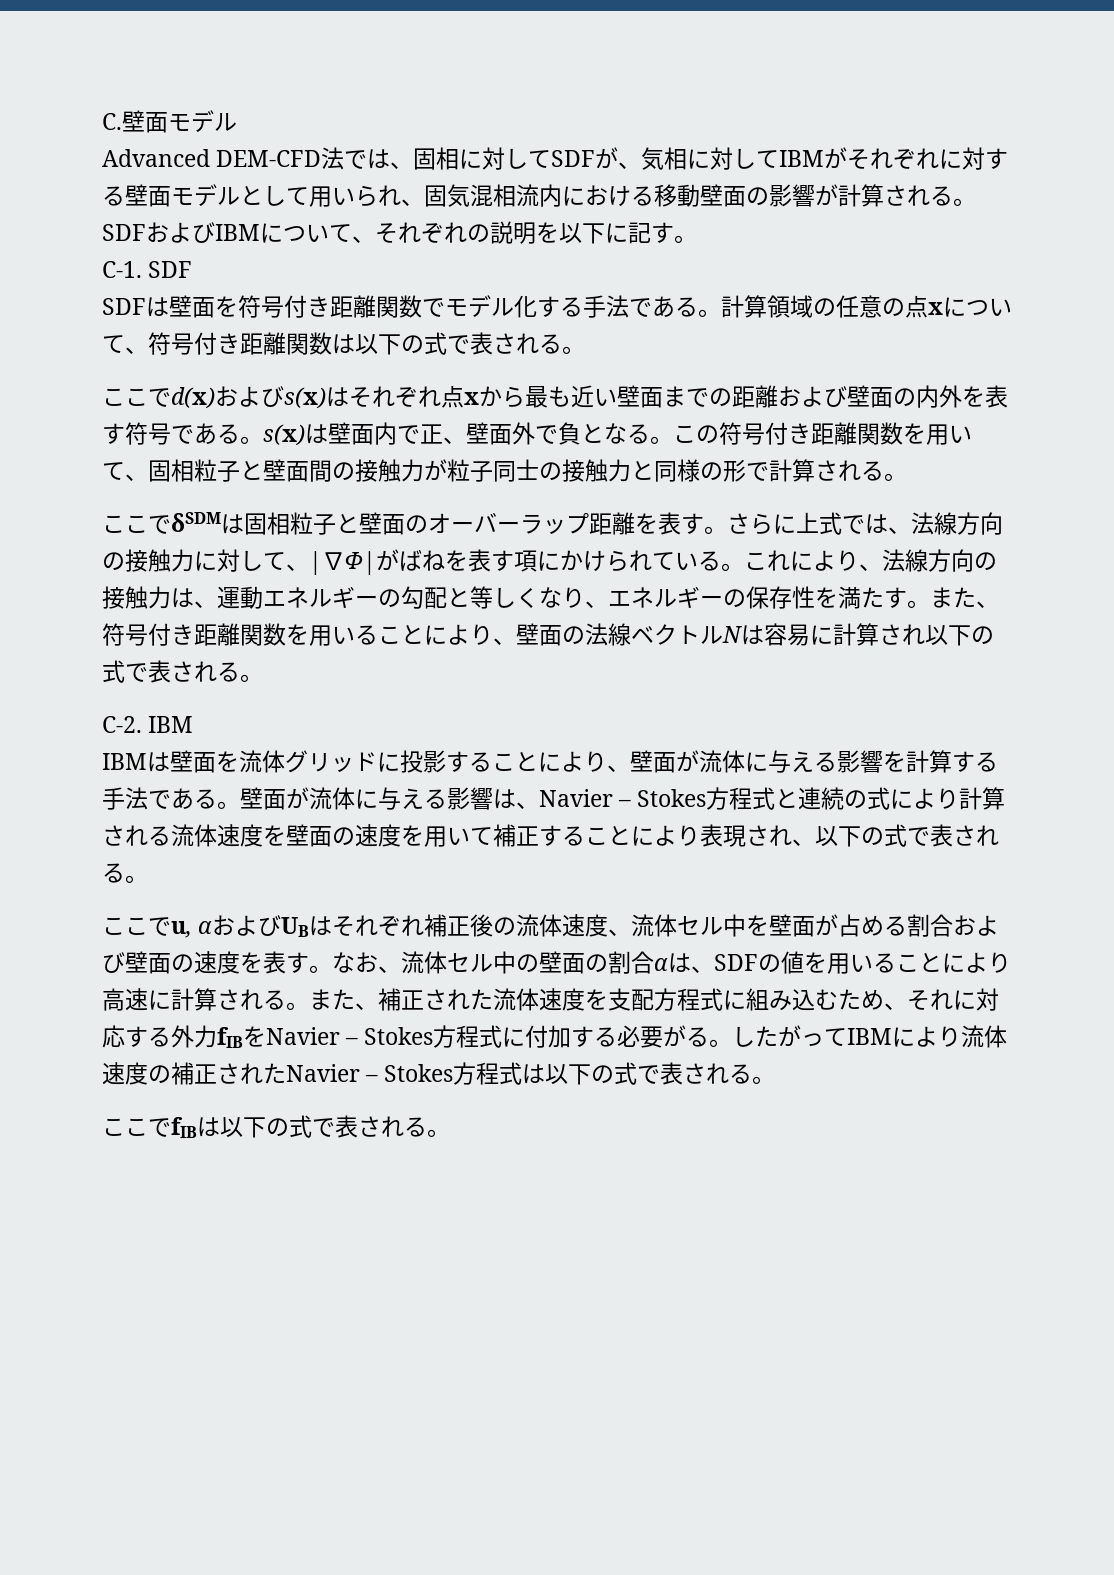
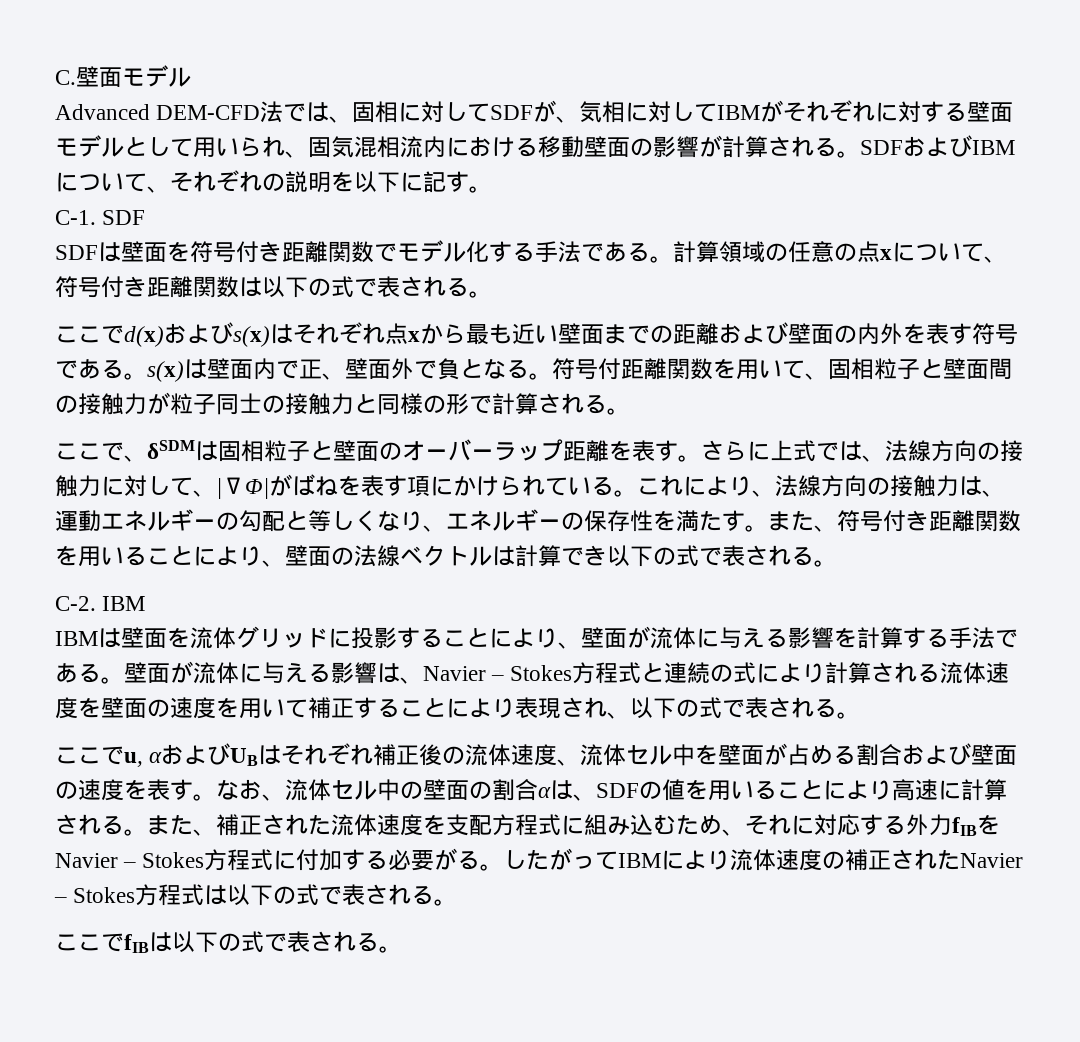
[673,422,811,445] この符号付き -> [552,358,621,380] 符号付
(171, 524) none -> [124,455,147,462] 、
[722,623,925,646] Nは容易に計算され -> [492,545,607,567] は計算でき

